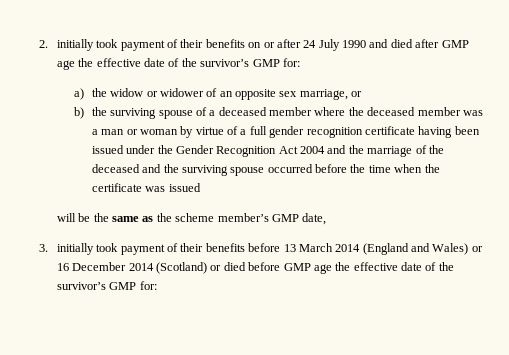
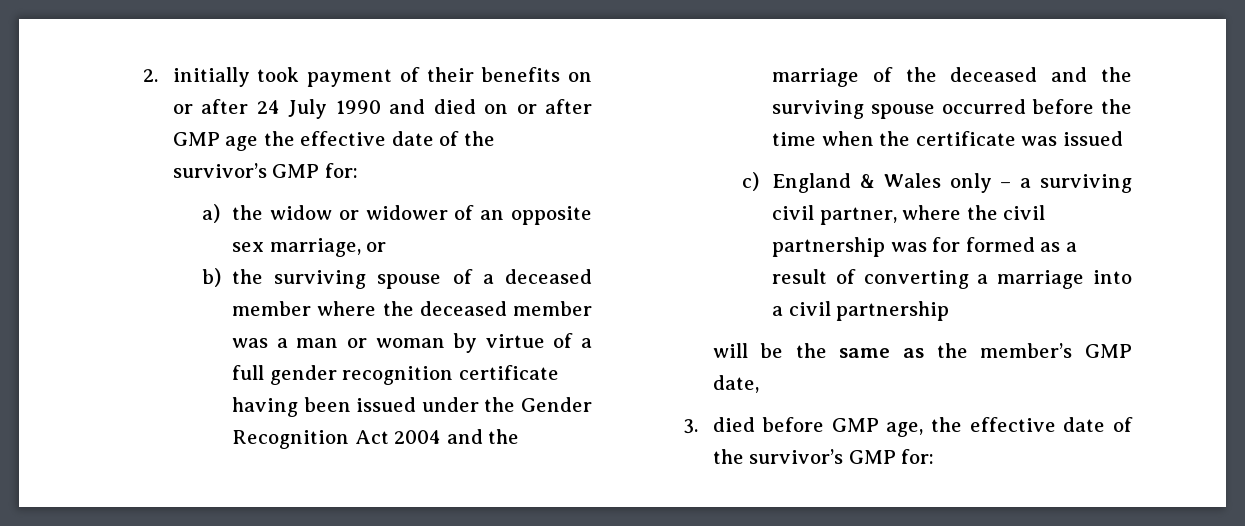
(413, 43) none -> [484,104,537,114] on or
(201, 187) none -> [742,172,1132,193] [772,205,1046,225] [772,237,1077,257] [772,269,1132,289] [772,301,950,321] // c) England & Wales only – a surviving civil partner, where the civil partnership was for formed as a result of converting a marriage into a civil partnership
[175,213,215,222] scheme -> (968, 350) none
[56,243,483,255] [56,262,222,274] initially took payment of their benefits before 13 March 2014 (England and Wales) or 16 December 2014 (Scotland) or -> (698, 426) none
[313,264,332,274] age -> [886,422,924,437] age,

